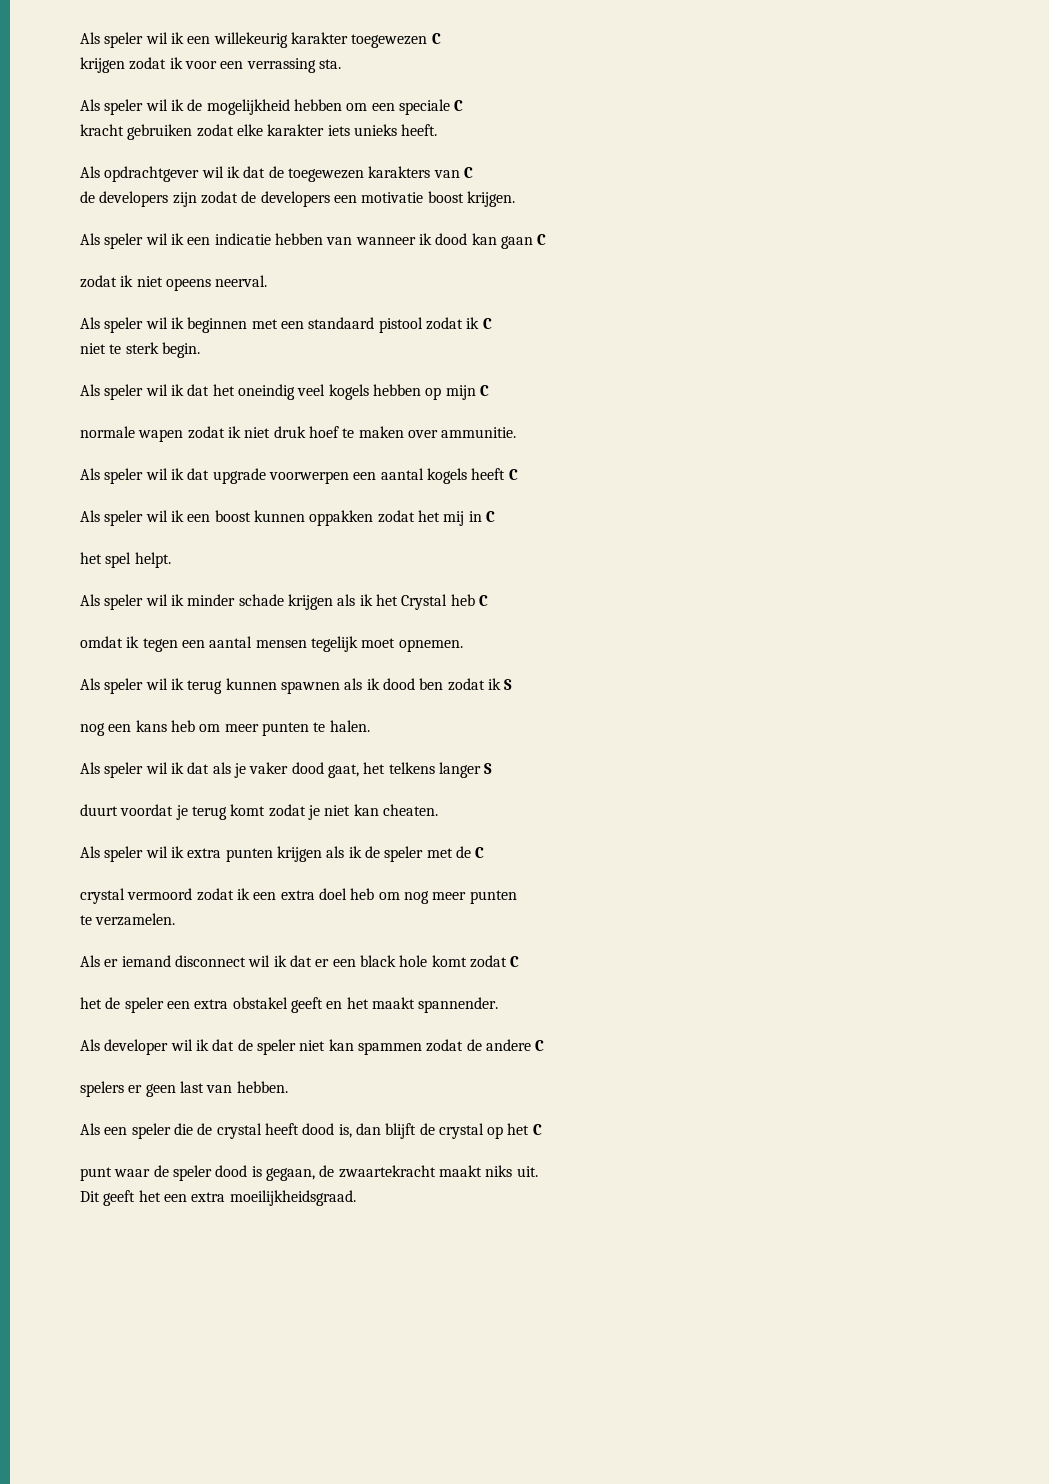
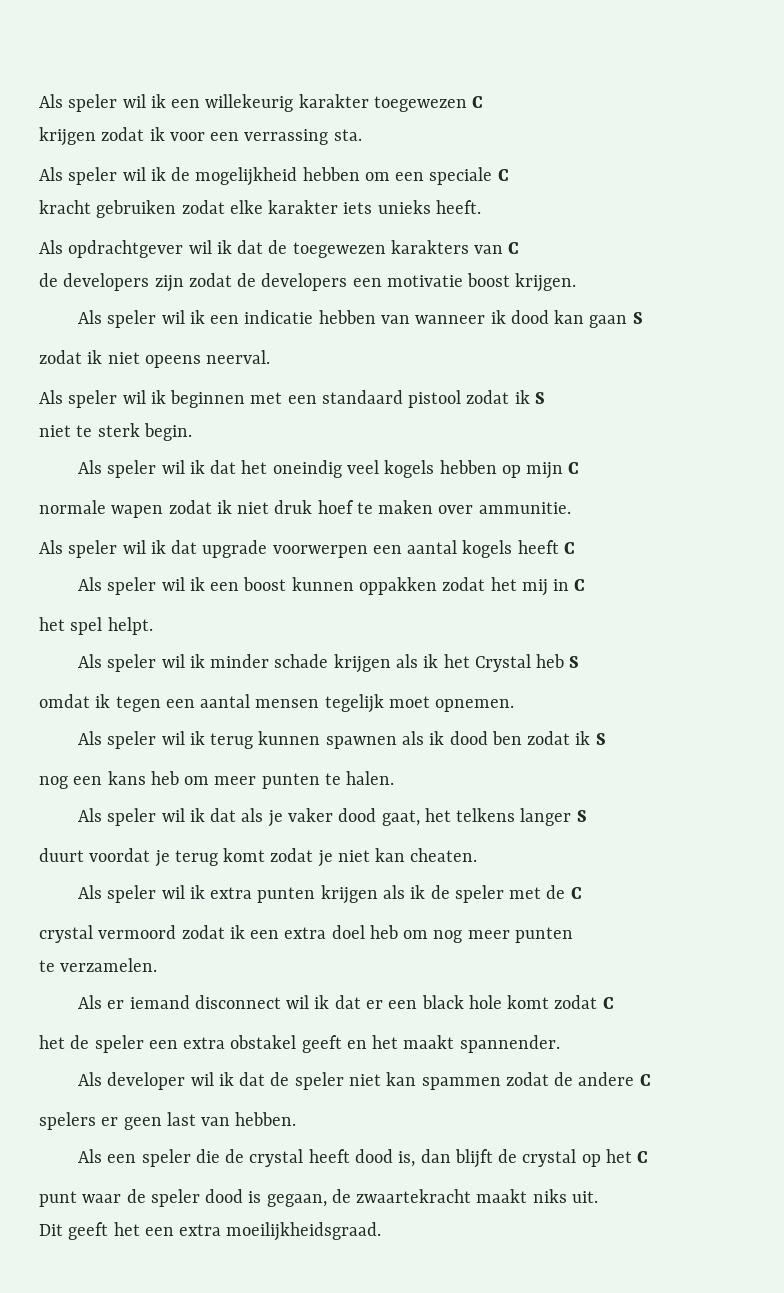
[537,234,547,245] C -> [632,312,643,324] S
[482,318,492,329] C -> [534,392,545,404] S
[478,595,488,606] C -> [569,656,580,668] S

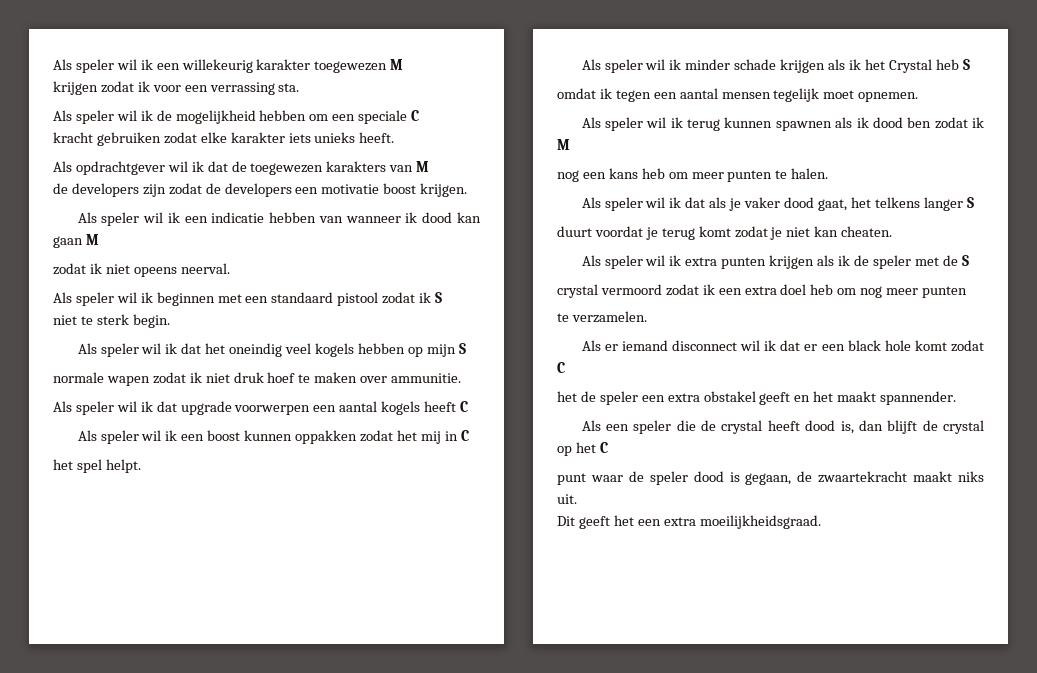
[472,96,484,108] C -> [390,59,404,70] M
[508,242,520,254] C -> [416,161,430,172] M
[632,312,643,324] S -> [85,234,99,245] M
[568,462,580,474] C -> [458,343,466,354] S
[595,733,606,745] S -> [557,139,570,150] M
[570,887,582,899] C -> [961,255,969,266] S
[78,1072,651,1090] [39,1112,297,1130] // Als developer wil ik dat de speler niet kan spammen zodat de andere C // spelers er geen last van hebben. -> (957, 398) none

